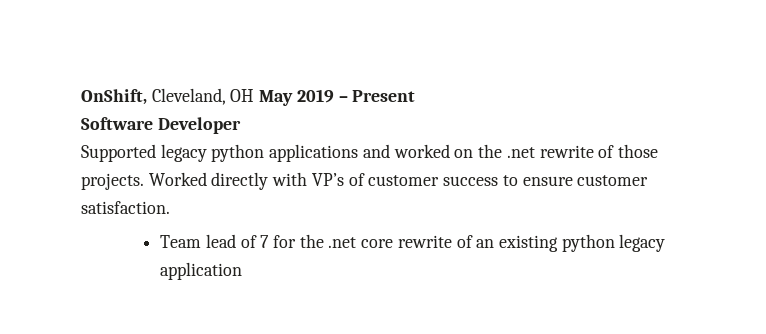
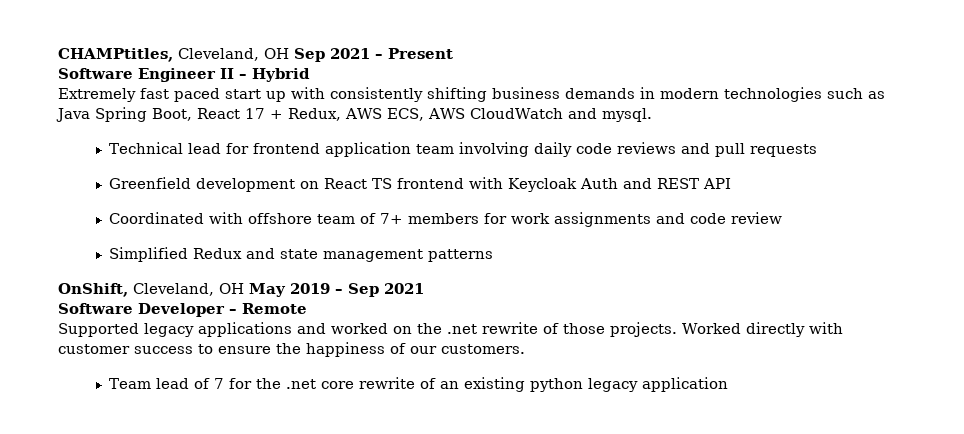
(81, 97) none -> [58,48,453,62] [58,68,310,82] [58,87,885,102] [56,107,652,122] [108,142,817,157] [108,177,731,192] [108,212,782,227] [108,247,493,262] CHAMPtitles, Cleveland, OH Sep 2021 – Present // Software Engineer II – Hybrid // Extremely fast paced start up with consistently shifting business demands in modern technologies such as Java Spring Boot, React 17 + Redux, AWS ECS, AWS CloudWatch and mysql. // Technical lead for frontend application team involving daily code reviews and pull requests // Greenfield development on React TS frontend with Keycloak Auth and REST API // Coordinated with offshore team of 7+ members for work assignments and code review // Simplified Redux and state management patterns //
[352,90,416,102] Present -> [348,283,424,297] Sep 2021
(241, 125) none -> [229,303,307,314] – Remote
[211,144,265,162] python -> (194, 330) none
[311,173,365,186] VP’s of -> (843, 328) none
[577,175,649,186] [81,201,170,214] customer satisfaction. -> [276,342,525,357] the happiness of our customers.

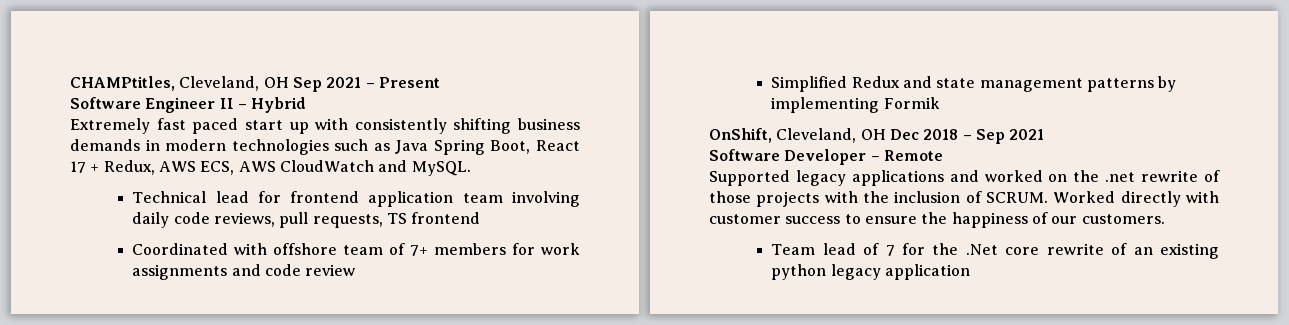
[601,108,652,122] mysql. -> [411,161,471,176] MySQL.
[616,142,817,157] [108,177,731,192] reviews and pull requests // Greenfield development on React TS frontend with Keycloak Auth and REST API -> [214,212,481,228] reviews, pull requests, TS frontend
(493, 255) none -> [1158,76,1177,92] [771,97,940,113] by implementing Formik
[249,283,330,297] May 2019 -> [889,129,959,140] Dec 2018
[610,322,677,337] projects. -> [756,191,1048,207] projects with the inclusion of SCRUM.
[285,379,316,389] .net -> [965,244,998,255] .Net

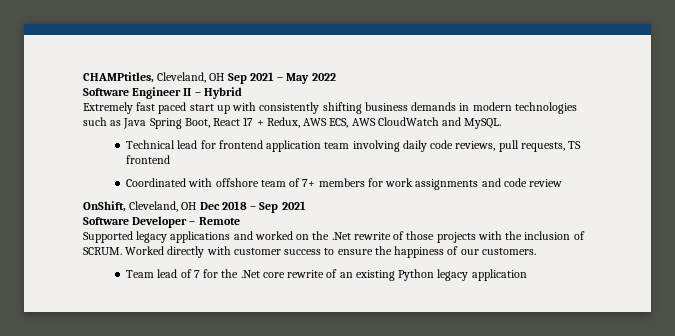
[378,77,440,88] Present -> [286,73,336,84] May 2022
[771,76,1177,92] [771,97,940,113] // Simplified Redux and state management patterns by implementing Formik -> (563, 183) none
[1105,172,1136,182] .net -> [331,232,351,240] .Net
[771,264,827,280] python -> [398,269,435,281] Python

